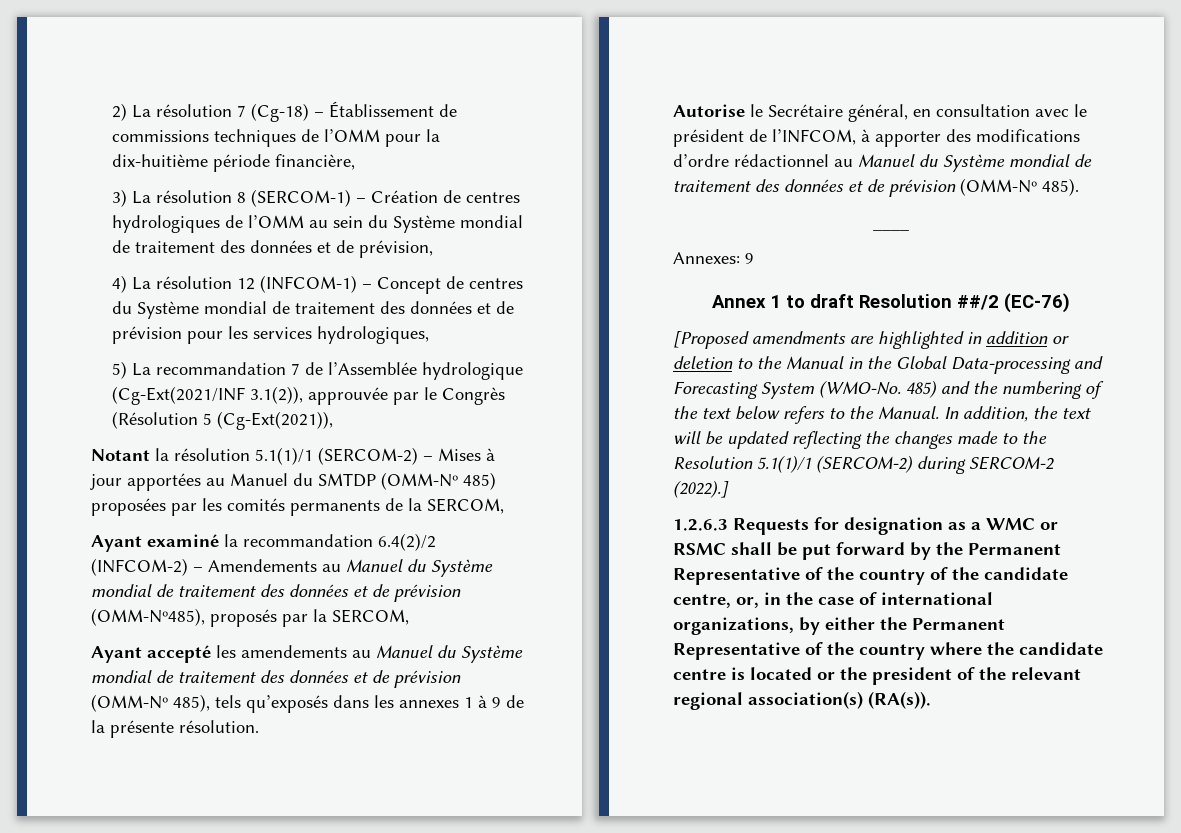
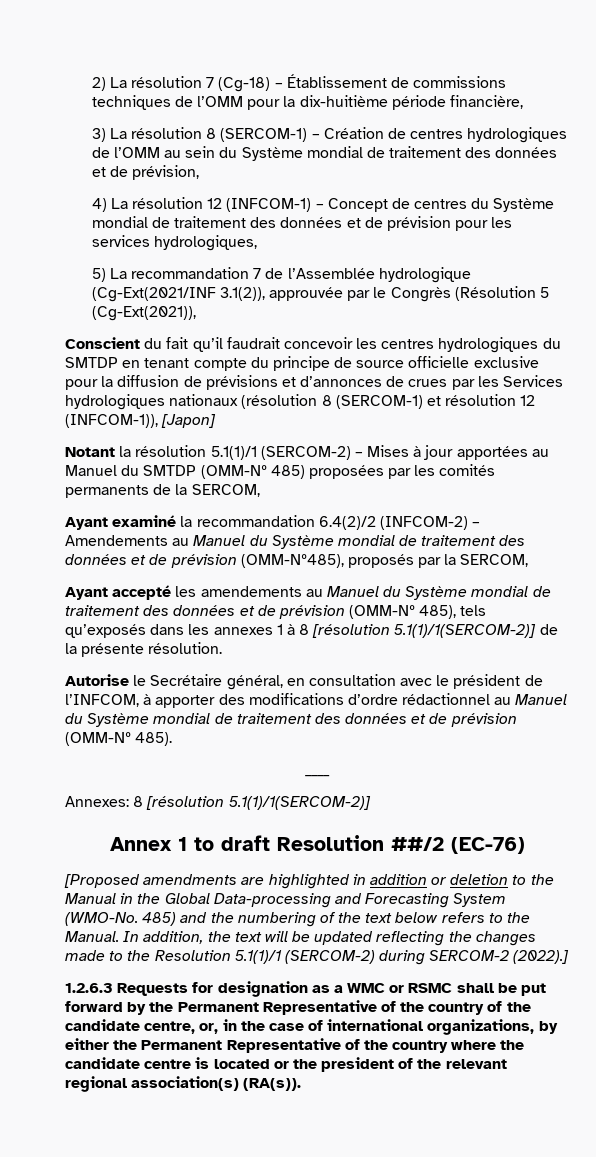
(333, 420) none -> [65,337,561,353] [65,356,539,371] [65,375,564,390] [65,394,536,410] [65,414,217,428] // Conscient du fait qu’il faudrait concevoir les centres hydrologiques du SMTDP en tenant compte du principe de source officielle exclusive pour la diffusion de prévisions et d’annonces de crues par les Services hydrologiques nationaux (résolution 8 (SERCOM-1) et résolution 12 (INFCOM-1)), [Japon]
[492,697,501,708] 9 -> [299,624,537,638] 8 [résolution 5.1(1)/1(SERCOM-2)]
[745,253,754,264] 9 -> [133,796,371,810] 8 [résolution 5.1(1)/1(SERCOM-2)]

